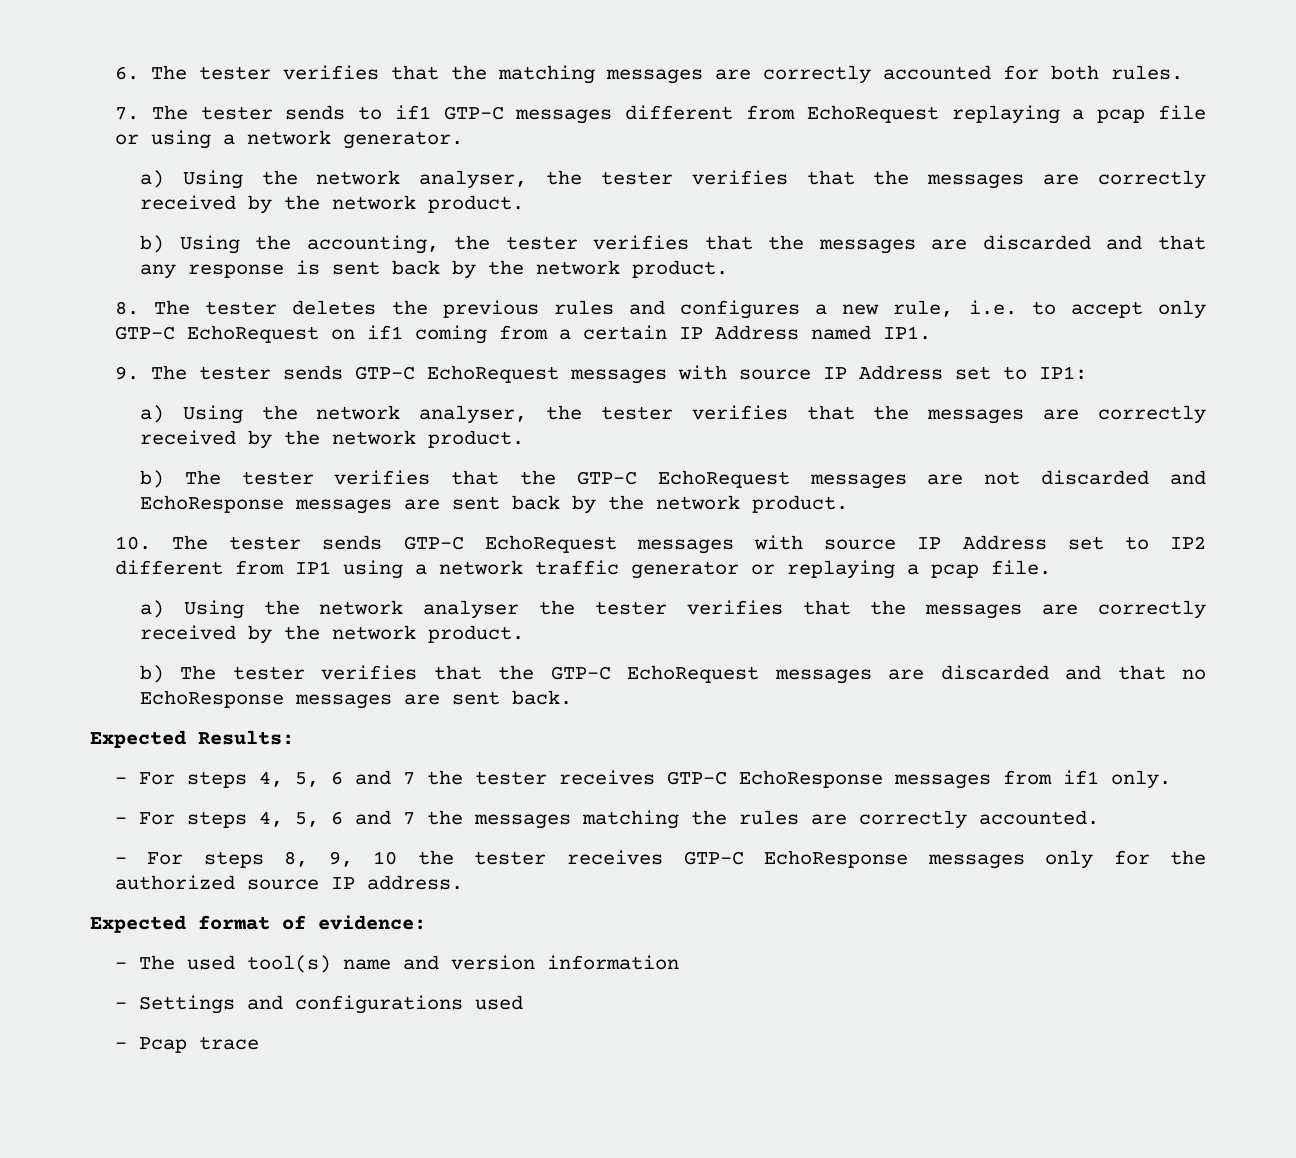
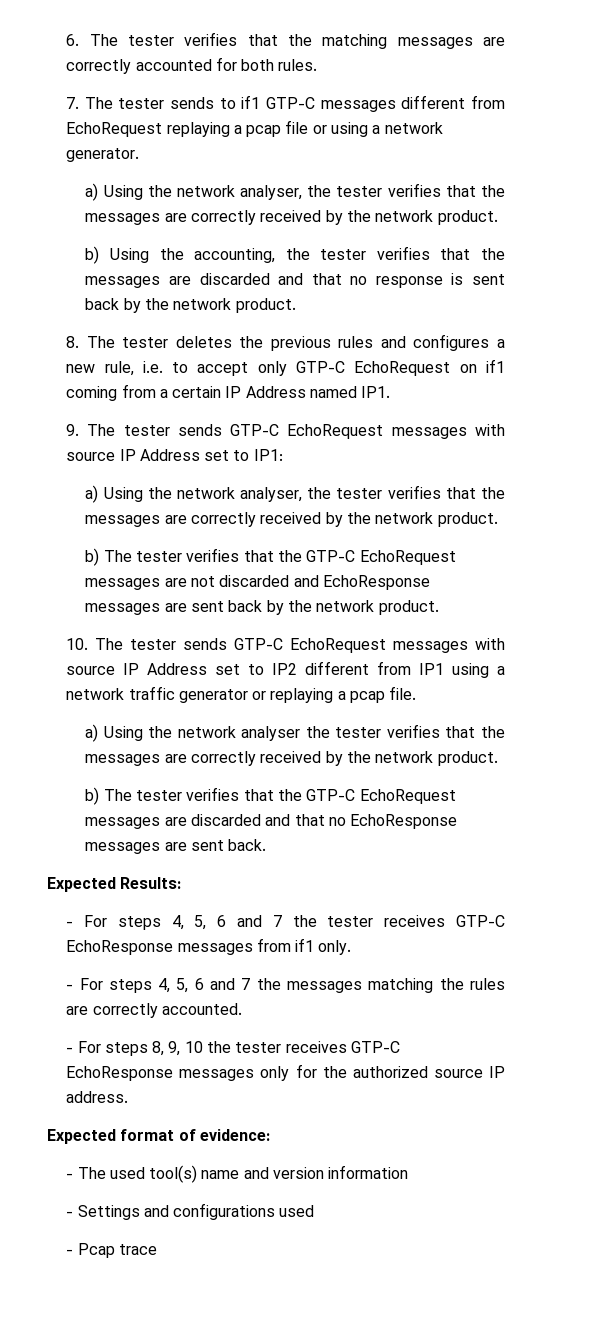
[139,264,176,279] any -> [350,276,368,285] no

